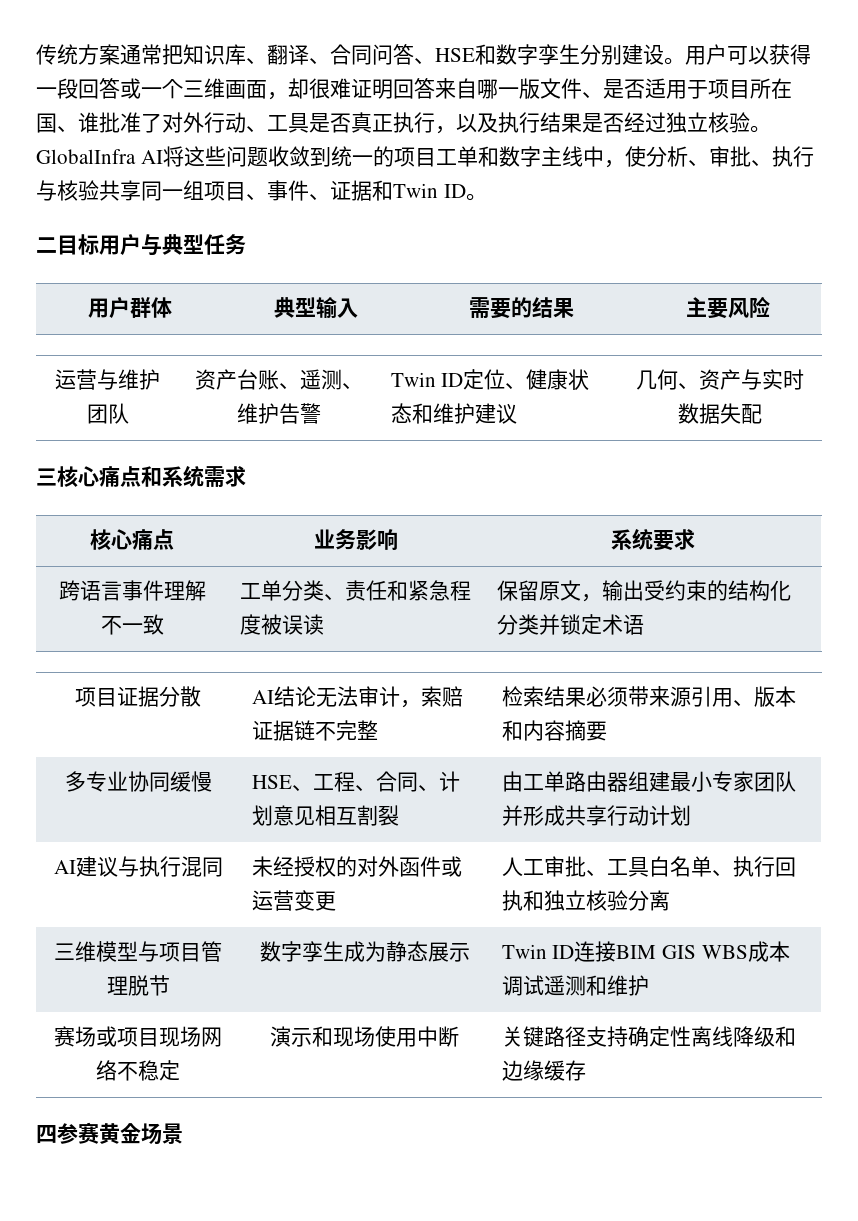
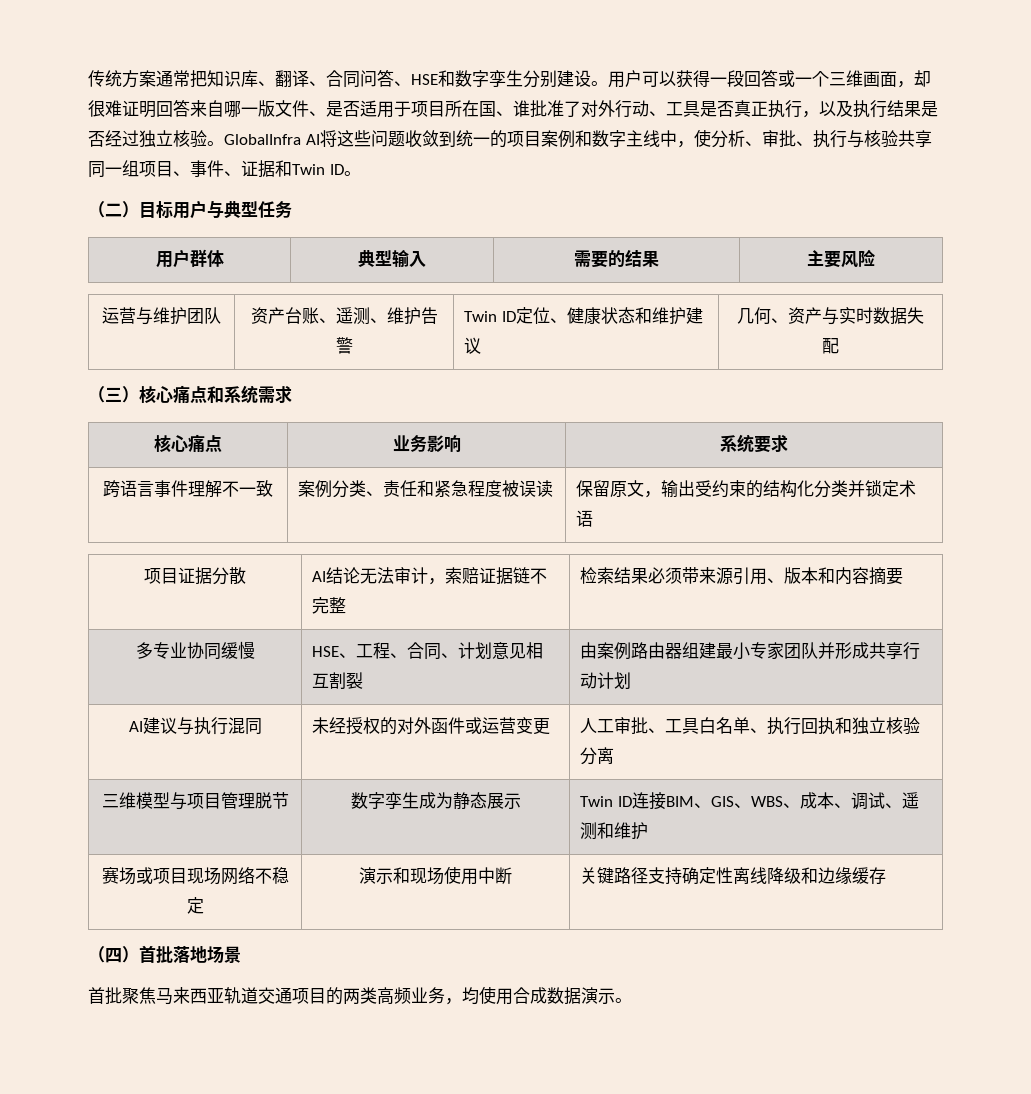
[435,146,478,167] 工单 -> [540,130,575,148] 案例
[36,237,57,253] 二 -> [88,201,139,218] （二）
[36,468,57,486] 三 -> [88,386,139,403] （三）
[239,580,282,601] 工单 -> [298,480,333,498] 案例
[522,771,565,792] 工单 -> [597,642,632,660] 案例
[661,941,790,962] [501,975,544,996] GIS WBS成本调试 -> [693,792,902,810] 、GIS、WBS、成本、调试、
[36,1122,183,1145] 四参赛黄金场景 -> [88,945,241,963] [88,986,632,1005] （四）首批落地场景 // 首批聚焦马来西亚轨道交通项目的两类高频业务，均使用合成数据演示。

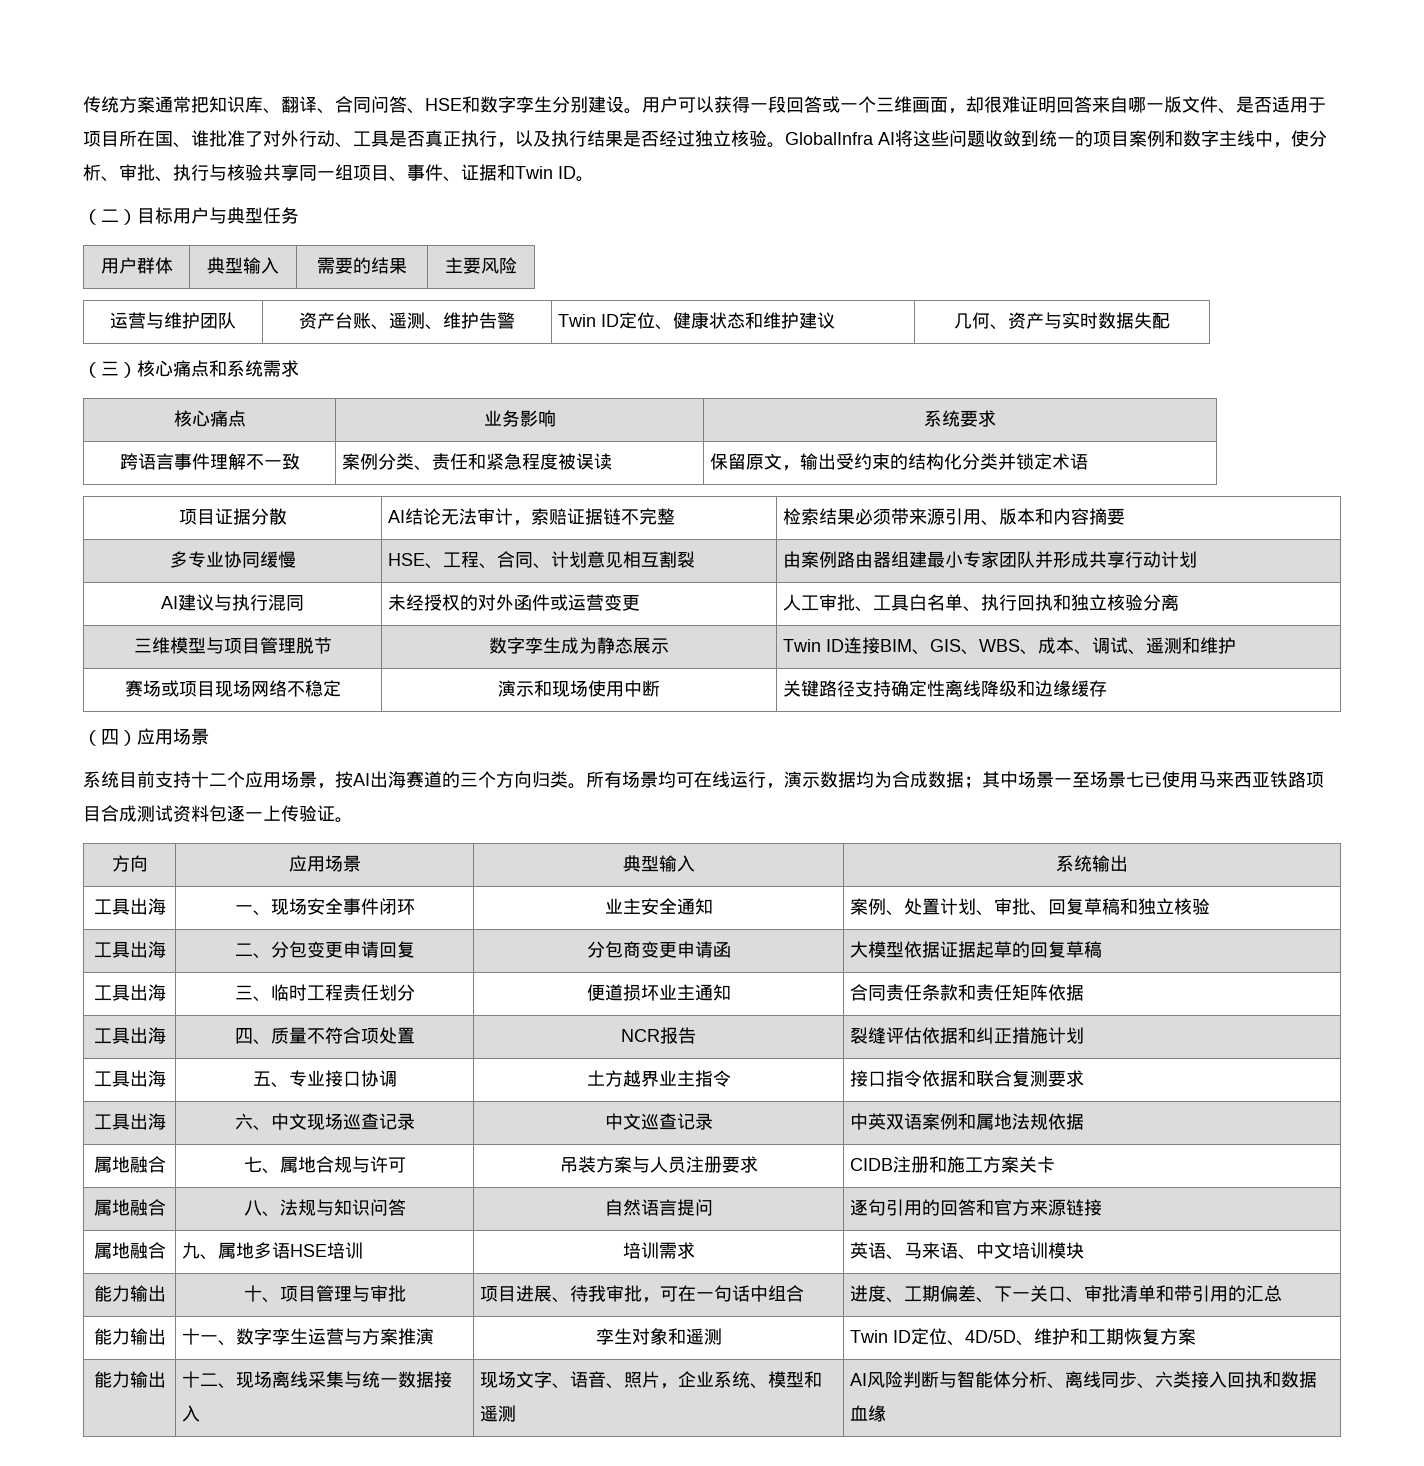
[139,945,207,963] 首批落地 -> [137,728,173,745] 应用
[88,986,632,1005] 首批聚焦马来西亚轨道交通项目的两类高频业务，均使用合成数据演示。 -> [83,771,1324,789] [83,805,353,823] [111,855,148,872] [288,855,361,872] [622,855,695,872] [1056,855,1128,872] [93,898,166,915] [234,898,415,916] [604,898,713,915] [850,898,1211,916] [93,941,166,958] [234,941,415,959] [586,941,731,958] [850,941,1103,958] [93,984,166,1001] [234,984,415,1002] [586,984,731,1001] [850,984,1085,1001] [93,1027,166,1044] [234,1027,415,1045] [621,1027,696,1044] [850,1027,1085,1044] [93,1070,166,1087] [252,1070,397,1088] [586,1070,731,1087] [850,1070,1085,1087] [93,1113,166,1130] [234,1113,415,1131] [604,1113,713,1130] [850,1113,1085,1130] [93,1156,166,1173] [243,1156,406,1174] [559,1156,758,1173] [850,1156,1056,1173] [93,1199,166,1216] [243,1199,406,1217] [604,1199,713,1216] [850,1199,1103,1216] [93,1242,166,1259] [182,1242,364,1260] [622,1242,695,1259] [850,1242,1085,1260] [93,1285,166,1302] [243,1285,406,1303] [480,1285,805,1303] [850,1285,1283,1303] [93,1328,166,1345] [182,1328,435,1346] [595,1328,722,1345] [850,1328,1197,1346] [93,1371,166,1388] [182,1371,453,1389] [182,1405,201,1422] [480,1371,823,1389] [480,1405,517,1422] [850,1371,1318,1389] [850,1405,887,1422] 系统目前支持十二个应用场景，按AI出海赛道的三个方向归类。所有场景均可在线运行，演示数据均为合成数据；其中场景一至场景七已使用马来西亚铁路项目合成测试资料包逐一上传验证。 // 方向 | 应用场景 | 典型输入 | 系统输出 // 工具出海 | 一、现场安全事件闭环 | 业主安全通知 | 案例、处置计划、审批、回复草稿和独立核验 // 工具出海 | 二、分包变更申请回复 | 分包商变更申请函 | 大模型依据证据起草的回复草稿 // 工具出海 | 三、临时工程责任划分 | 便道损坏业主通知 | 合同责任条款和责任矩阵依据 // 工具出海 | 四、质量不符合项处置 | NCR报告 | 裂缝评估依据和纠正措施计划 // 工具出海 | 五、专业接口协调 | 土方越界业主指令 | 接口指令依据和联合复测要求 // 工具出海 | 六、中文现场巡查记录 | 中文巡查记录 | 中英双语案例和属地法规依据 // 属地融合 | 七、属地合规与许可 | 吊装方案与人员注册要求 | CIDB注册和施工方案关卡 // 属地融合 | 八、法规与知识问答 | 自然语言提问 | 逐句引用的回答和官方来源链接 // 属地融合 | 九、属地多语HSE培训 | 培训需求 | 英语、马来语、中文培训模块 // 能力输出 | 十、项目管理与审批 | 项目进展、待我审批，可在一句话中组合 | 进度、工期偏差、下一关口、审批清单和带引用的汇总 // 能力输出 | 十一、数字孪生运营与方案推演 | 孪生对象和遥测 | Twin ID定位、4D/5D、维护和工期恢复方案 // 能力输出 | 十二、现场离线采集与统一数据接入 | 现场文字、语音、照片，企业系统、模型和遥测 | AI风险判断与智能体分析、离线同步、六类接入回执和数据血缘

